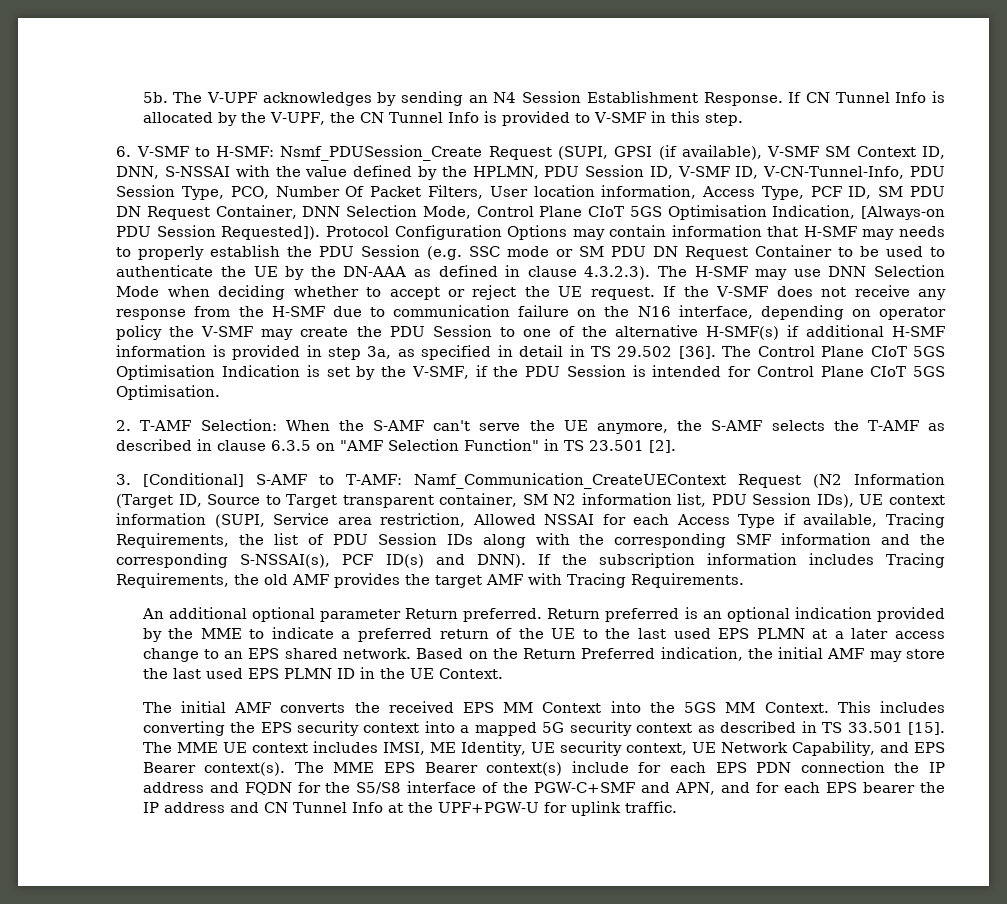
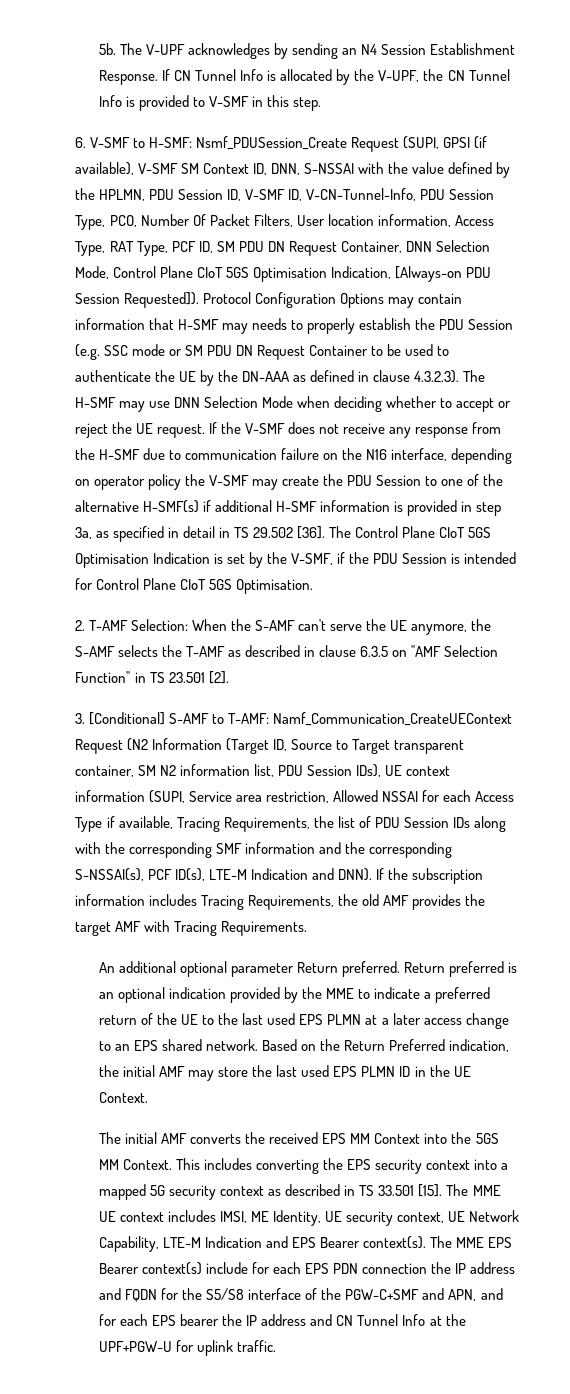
(804, 193) none -> [109,241,168,256] RAT Type,
[385,554,424,568] ID(s) -> [174,868,308,881] ID(s), LTE-M Indication
(875, 748) none -> [163,1236,263,1248] LTE-M Indication

